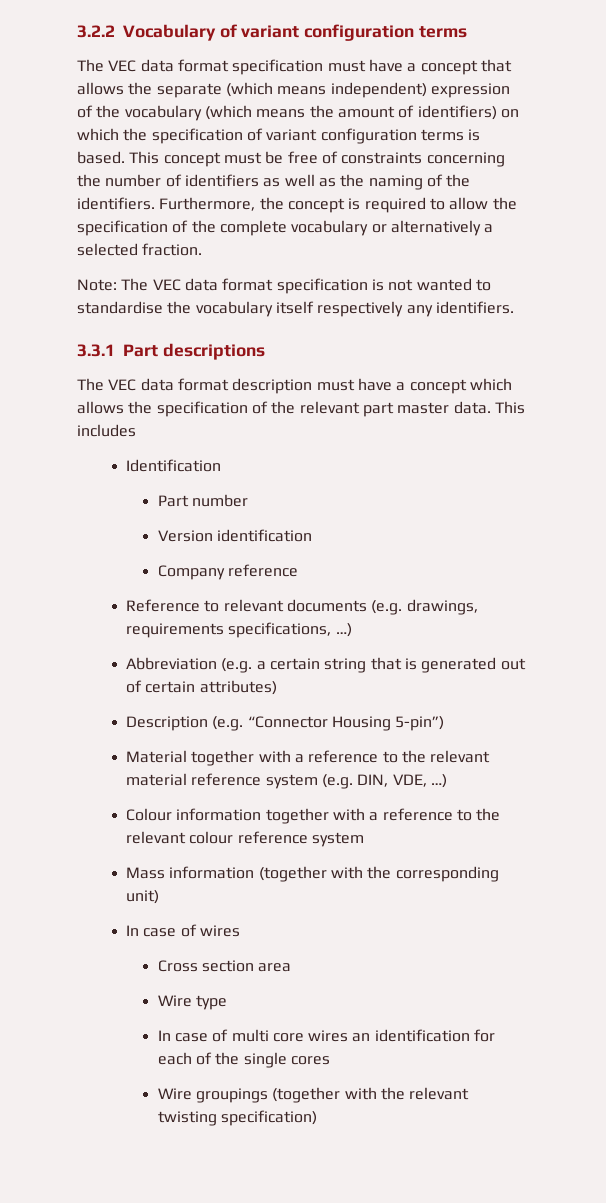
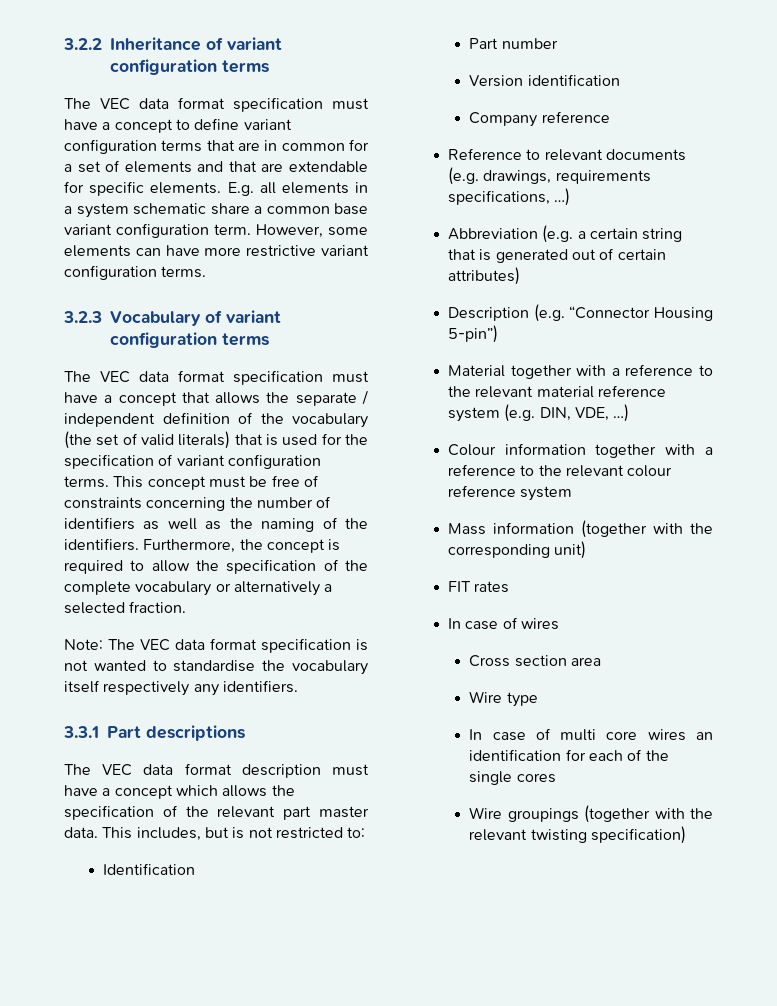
(115, 31) none -> [110,37,282,51] [110,59,269,75] [64,97,369,112] [64,118,292,133] [64,139,369,154] [64,160,368,173] [64,181,369,196] [64,203,368,218] [64,223,368,238] [64,245,369,257] [64,265,207,280] [63,311,102,323] Inheritance of variant configuration terms // The VEC data format specification must have a concept to define variant configuration terms that are in common for a set of elements and that are extendable for specific elements. E.g. all elements in a system schematic share a common base variant configuration term. However, some elements can have more restrictive variant configuration terms. // 3.2.3
[225,82,510,98] [77,105,519,121] [77,128,119,141] (which means independent) expression of the vocabulary (which means the amount of identifiers) on which -> [361,390,368,405] [64,412,368,428] [64,431,342,449] / independent definition of the vocabulary (the set of valid literals) that is used for
[420,129,481,141] [77,151,125,164] terms is based. -> [64,476,109,488] terms.
[77,424,136,437] includes -> [136,827,366,841] includes, but is not restricted to:
(160, 897) none -> [447,581,510,593] // FIT rates

